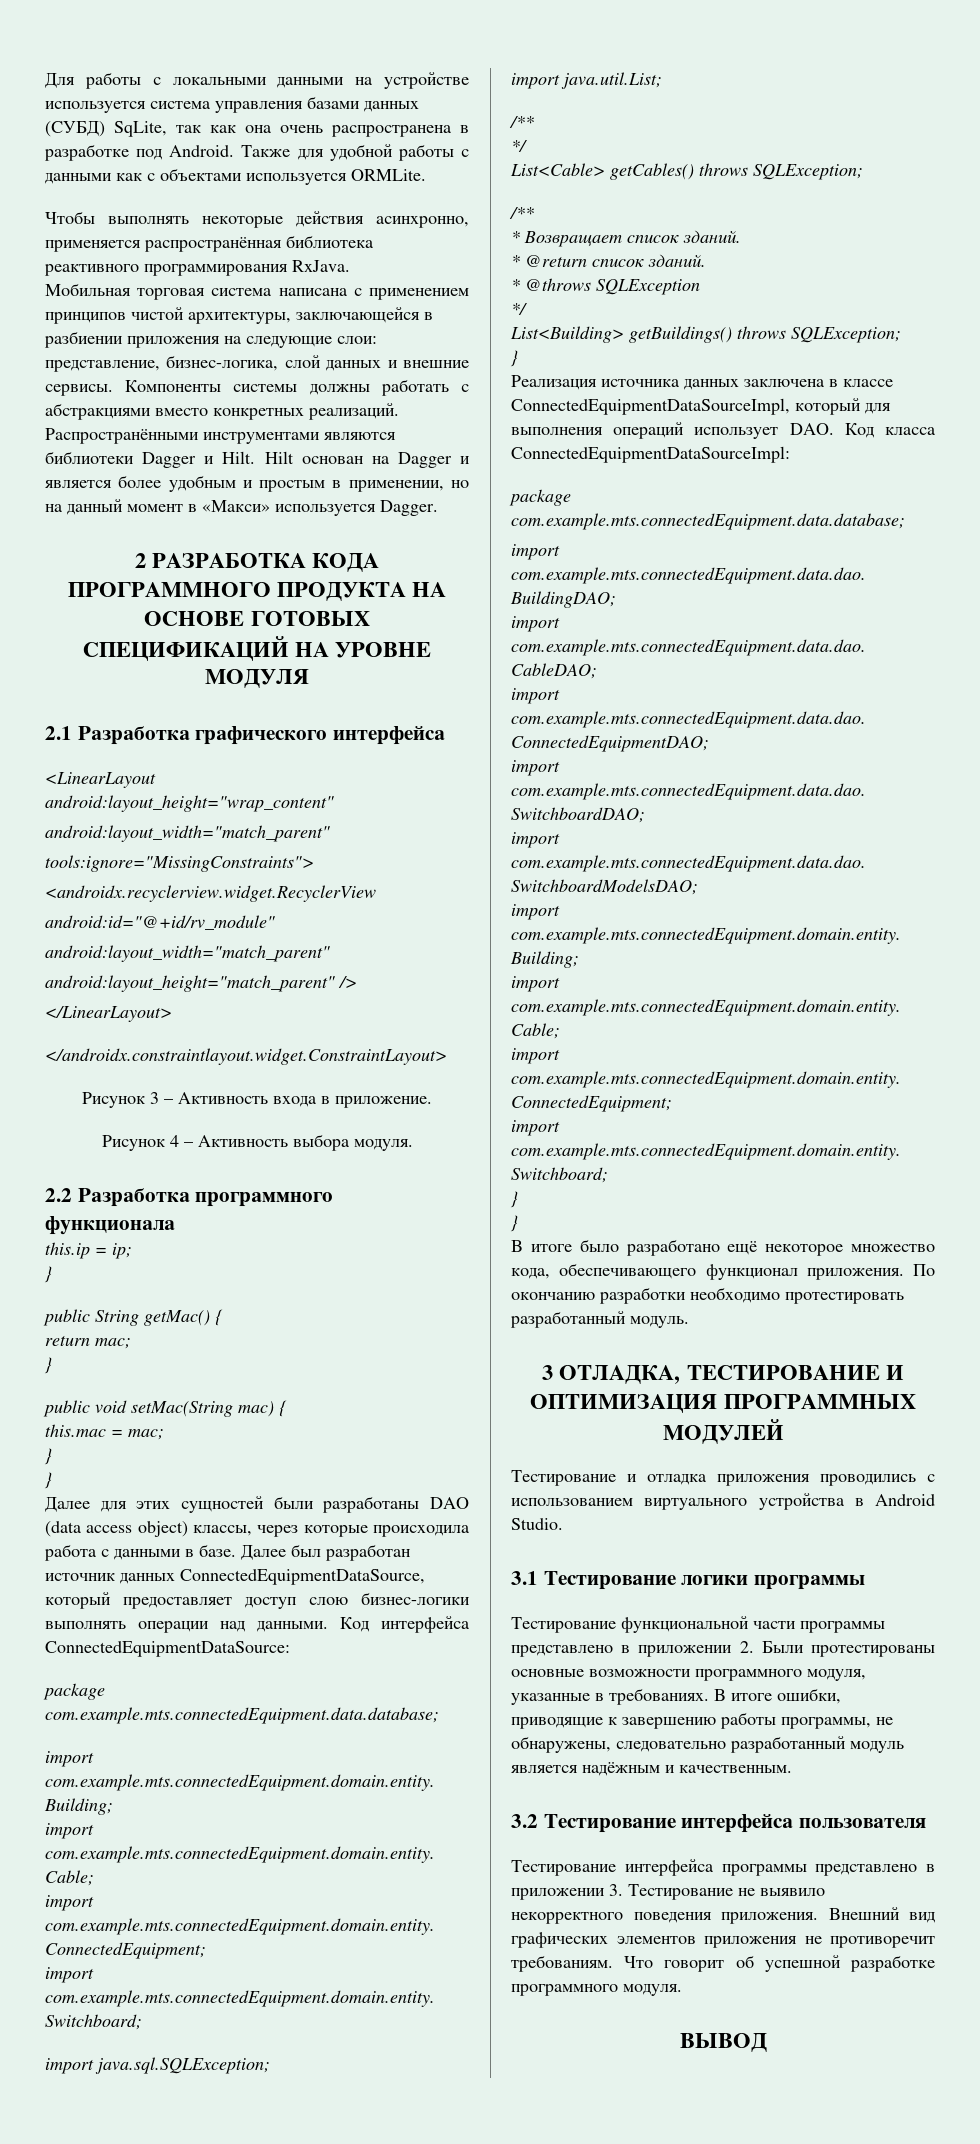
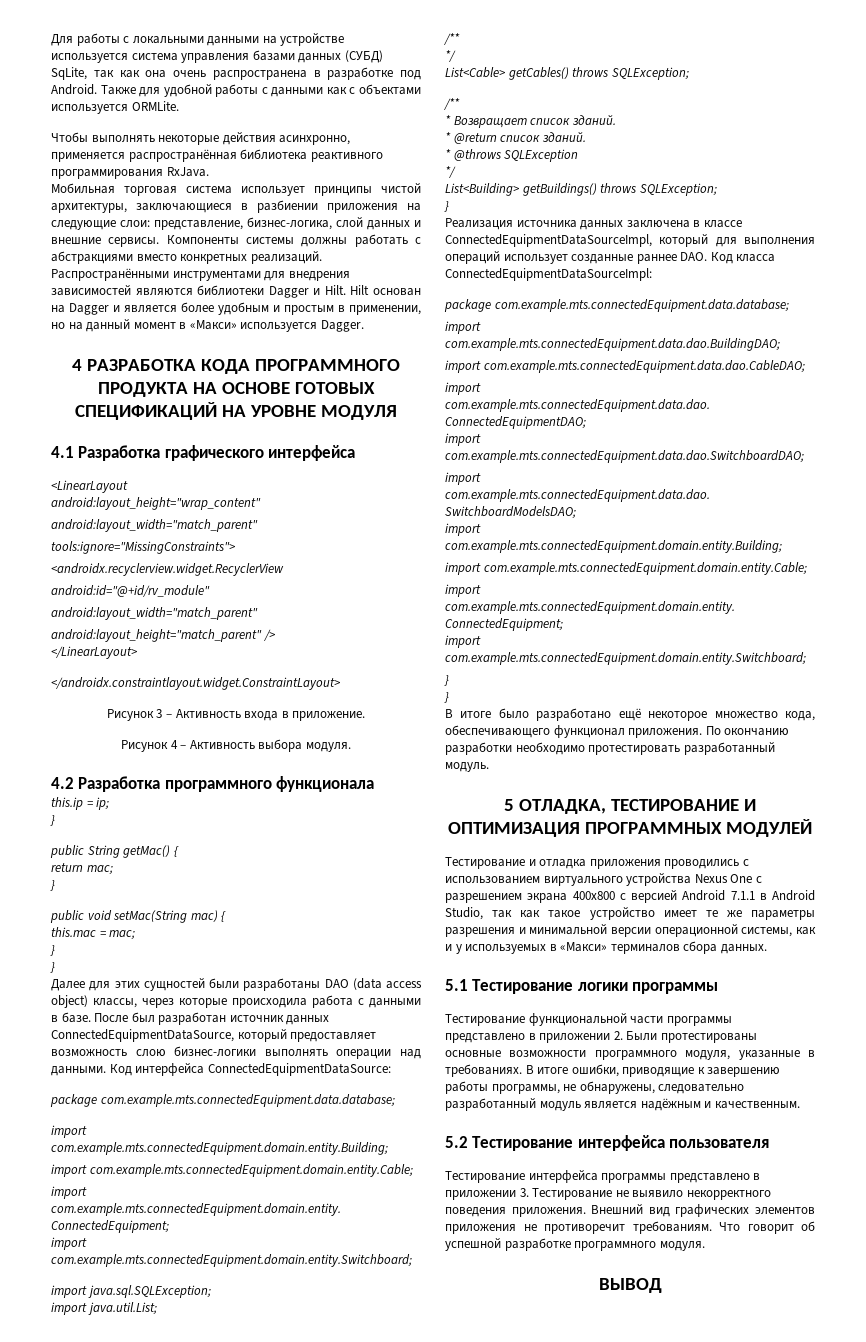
[278,288,469,300] [45,312,126,324] написана с применением принципов -> [241,186,372,196] использует принципы
[296,307,420,323] заключающейся -> [136,203,232,213] заключающиеся
(320, 438) none -> [264,271,350,281] [51,285,131,296] для внедрения зависимостей
[134,553,146,568] 2 -> [72,359,83,371] 4
[45,726,72,740] 2.1 -> [51,446,74,458] 4.1
[45,1188,72,1202] 2.2 -> [51,777,74,789] 4.2
[241,1545,286,1560] Далее -> [94,1013,129,1023] После
[245,1597,297,1609] доступ -> [51,1049,127,1056] возможность
(779, 433) none -> [571,254,677,264] созданные раннее
[542,1365,554,1380] 3 -> [504,799,515,811] 5
[854,1494,935,1506] [511,1518,563,1530] [511,1571,538,1585] в Android Studio. // 3.1 -> [694,874,762,883] [445,890,815,903] [445,907,815,920] [445,924,816,937] [445,941,767,954] [445,979,468,991] Nexus One с разрешением экрана 400x800 с версией Android 7.1.1 в Android Studio, так как такое устройство имеет те же параметры разрешения и минимальной версии операционной системы, как и у используемых в «Макси» терминалов сбора данных. // 5.1
[511,1814,538,1828] 3.2 -> [445,1136,468,1148] 5.2

